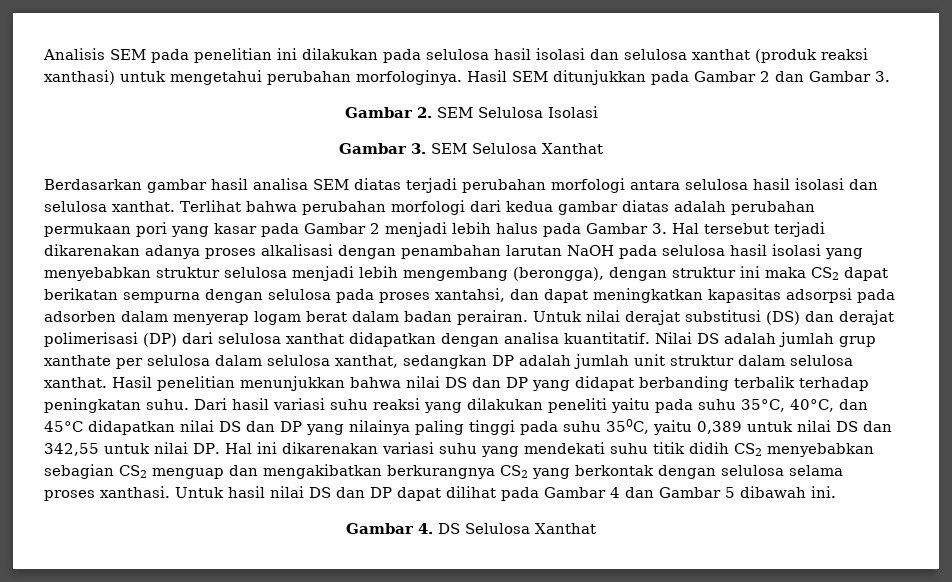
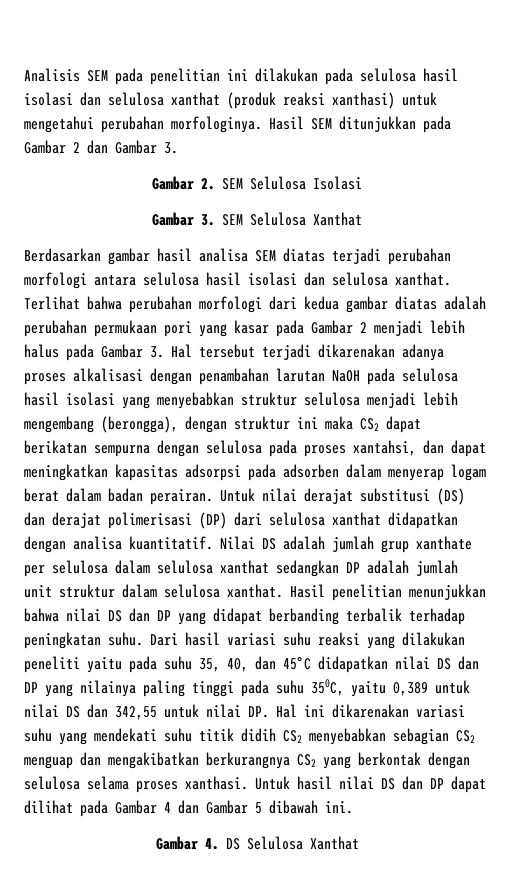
[335,355,398,368] xanthat, -> [220,560,269,574] xanthat
[741,399,834,412] 35°C, 40°C, -> [199,658,248,672] 35, 40,

